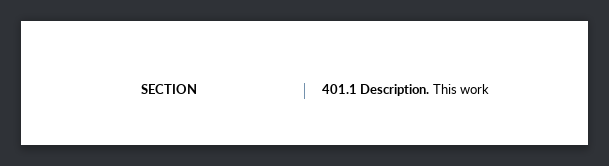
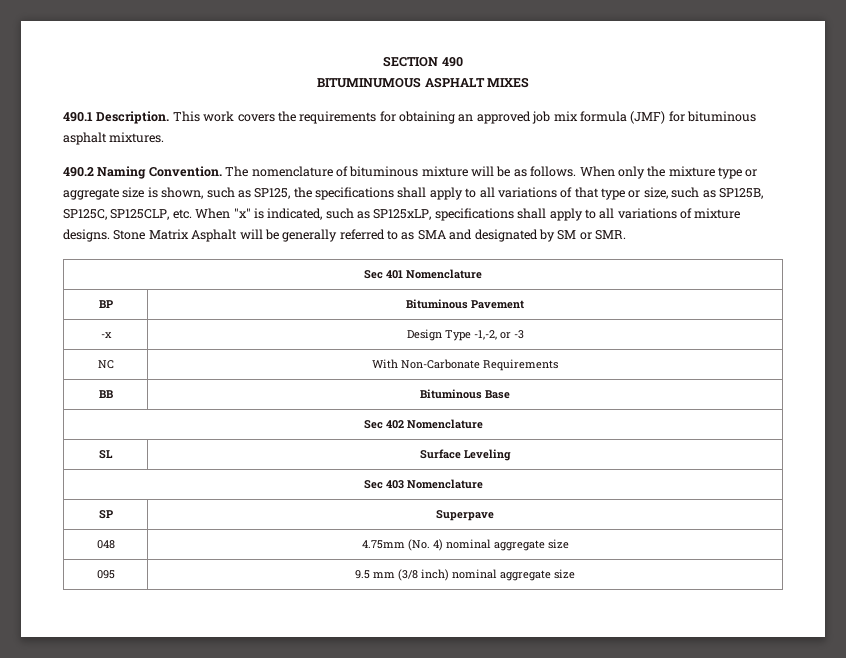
[322,84,490,96] // 401.1 Description. This work -> [441,57,463,67] [317,77,529,88] [63,111,756,124] [63,132,165,145] [63,166,758,179] [63,187,763,200] [63,208,741,221] [63,229,626,242] [364,269,482,279] [98,300,113,308] [406,299,524,309] [100,332,112,338] [406,329,524,341] [97,360,114,369] [372,359,558,371] [98,390,113,398] [420,389,510,399] [363,419,483,429] [99,450,113,459] [420,449,511,461] [363,479,483,489] [98,510,113,519] [436,510,494,521] [96,540,115,549] [361,539,569,551] [96,570,115,579] [355,569,575,581] 490 // BITUMINUMOUS ASPHALT MIXES // 490.1 Description. This work covers the requirements for obtaining an approved job mix formula (JMF) for bituminous asphalt mixtures. // 490.2 Naming Convention. The nomenclature of bituminous mixture will be as follows. When only the mixture type or aggregate size is shown, such as SP125, the specifications shall apply to all variations of that type or size, such as SP125B, SP125C, SP125CLP, etc. When "x" is indicated, such as SP125xLP, specifications shall apply to all variations of mixture designs. Stone Matrix Asphalt will be generally referred to as SMA and designated by SM or SMR. // Sec 401 Nomenclature // BP | Bituminous Pavement // -x | Design Type -1,-2, or -3 // NC | With Non-Carbonate Requirements // BB | Bituminous Base // Sec 402 Nomenclature // SL | Surface Leveling // Sec 403 Nomenclature // SP | Superpave // 048 | 4.75mm (No. 4) nominal aggregate size // 095 | 9.5 mm (3/8 inch) nominal aggregate size

